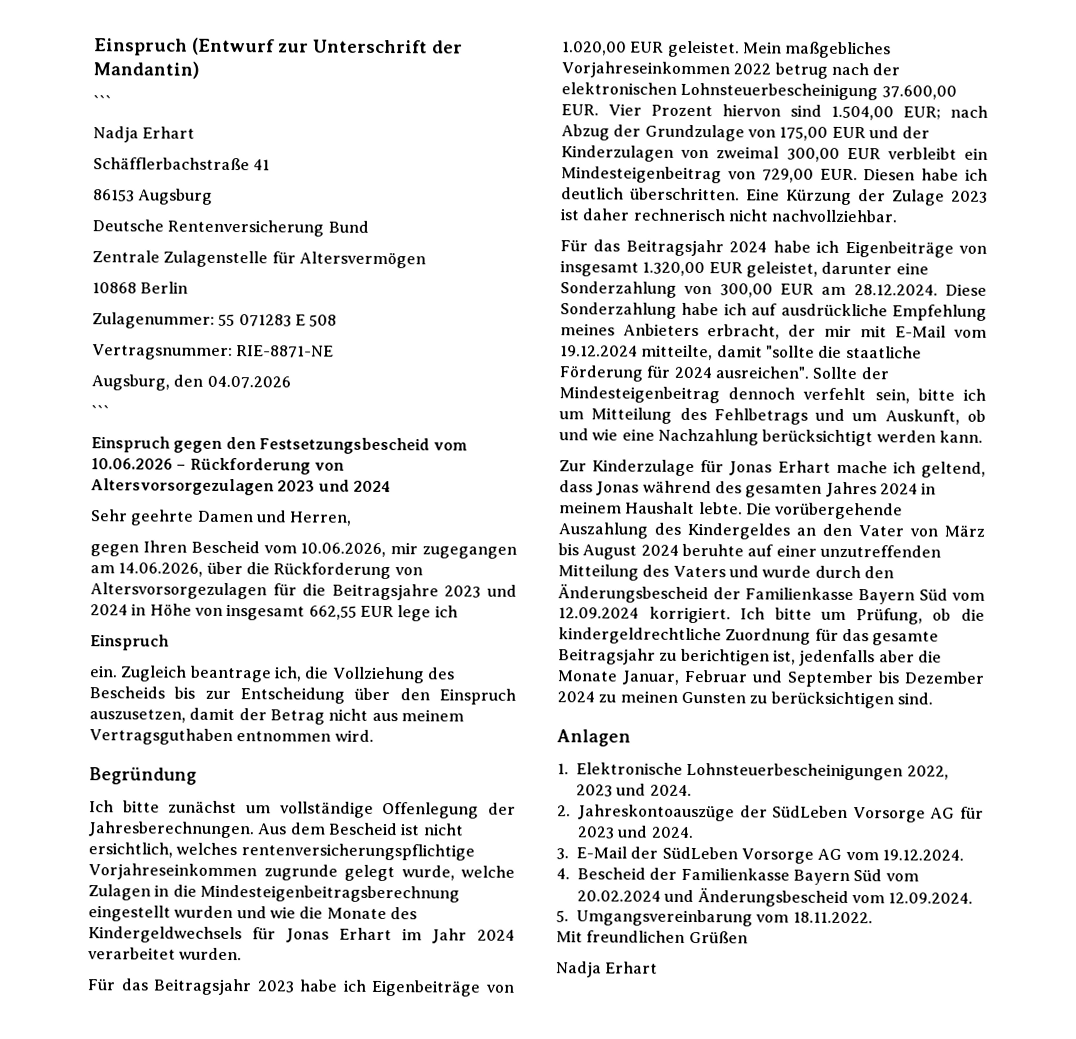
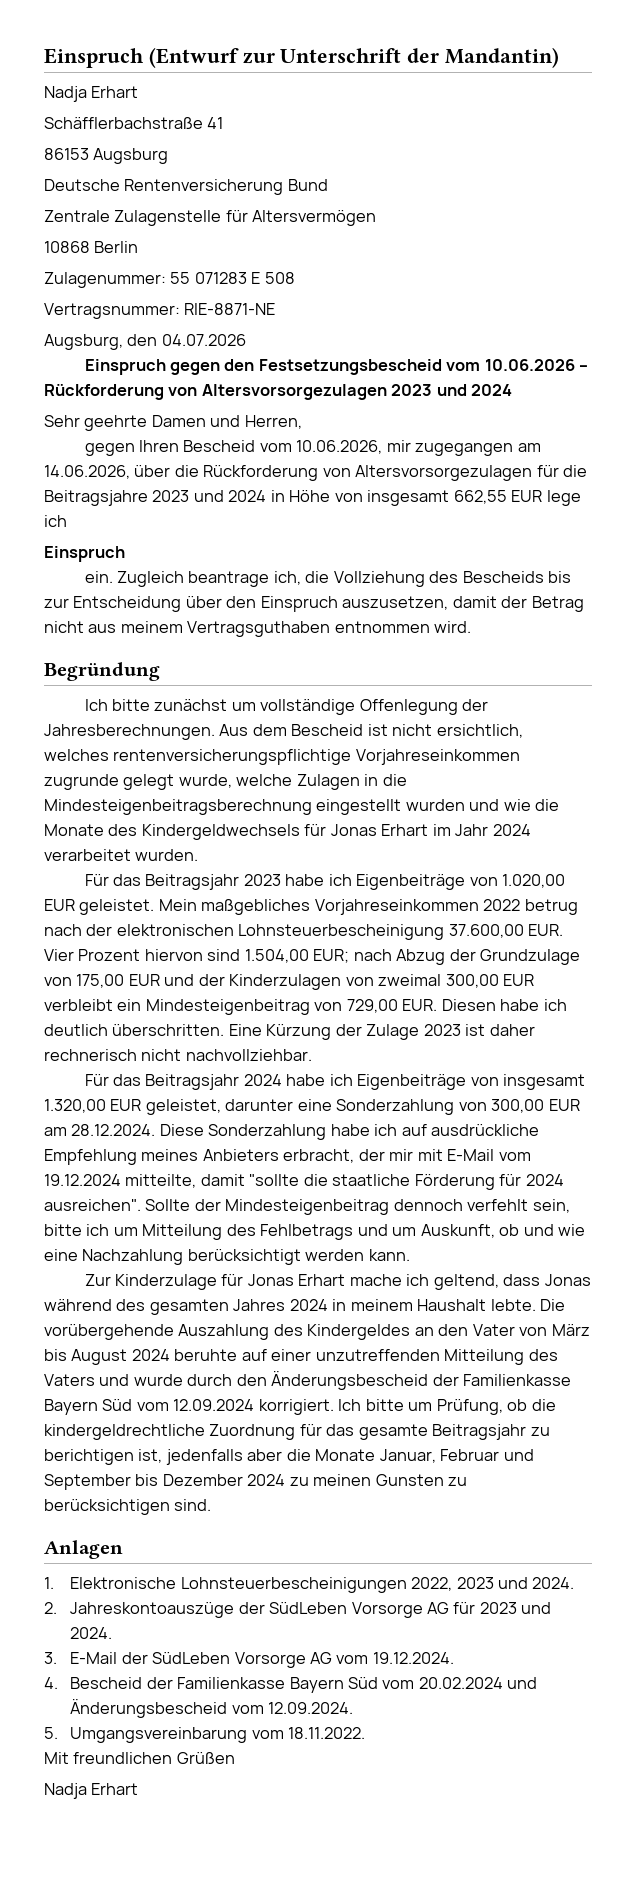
[93,95,112,108] // ``` -> (560, 57) none
[91,405,110,418] // ``` -> (246, 340) none

